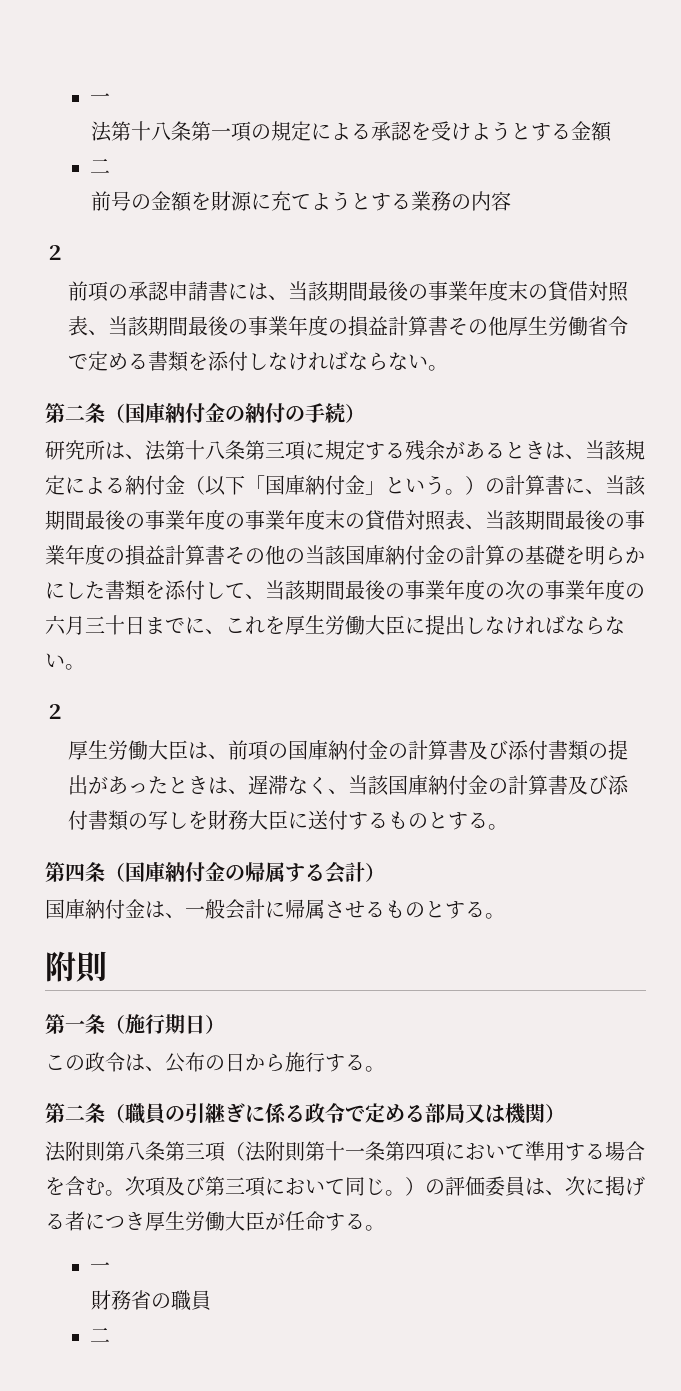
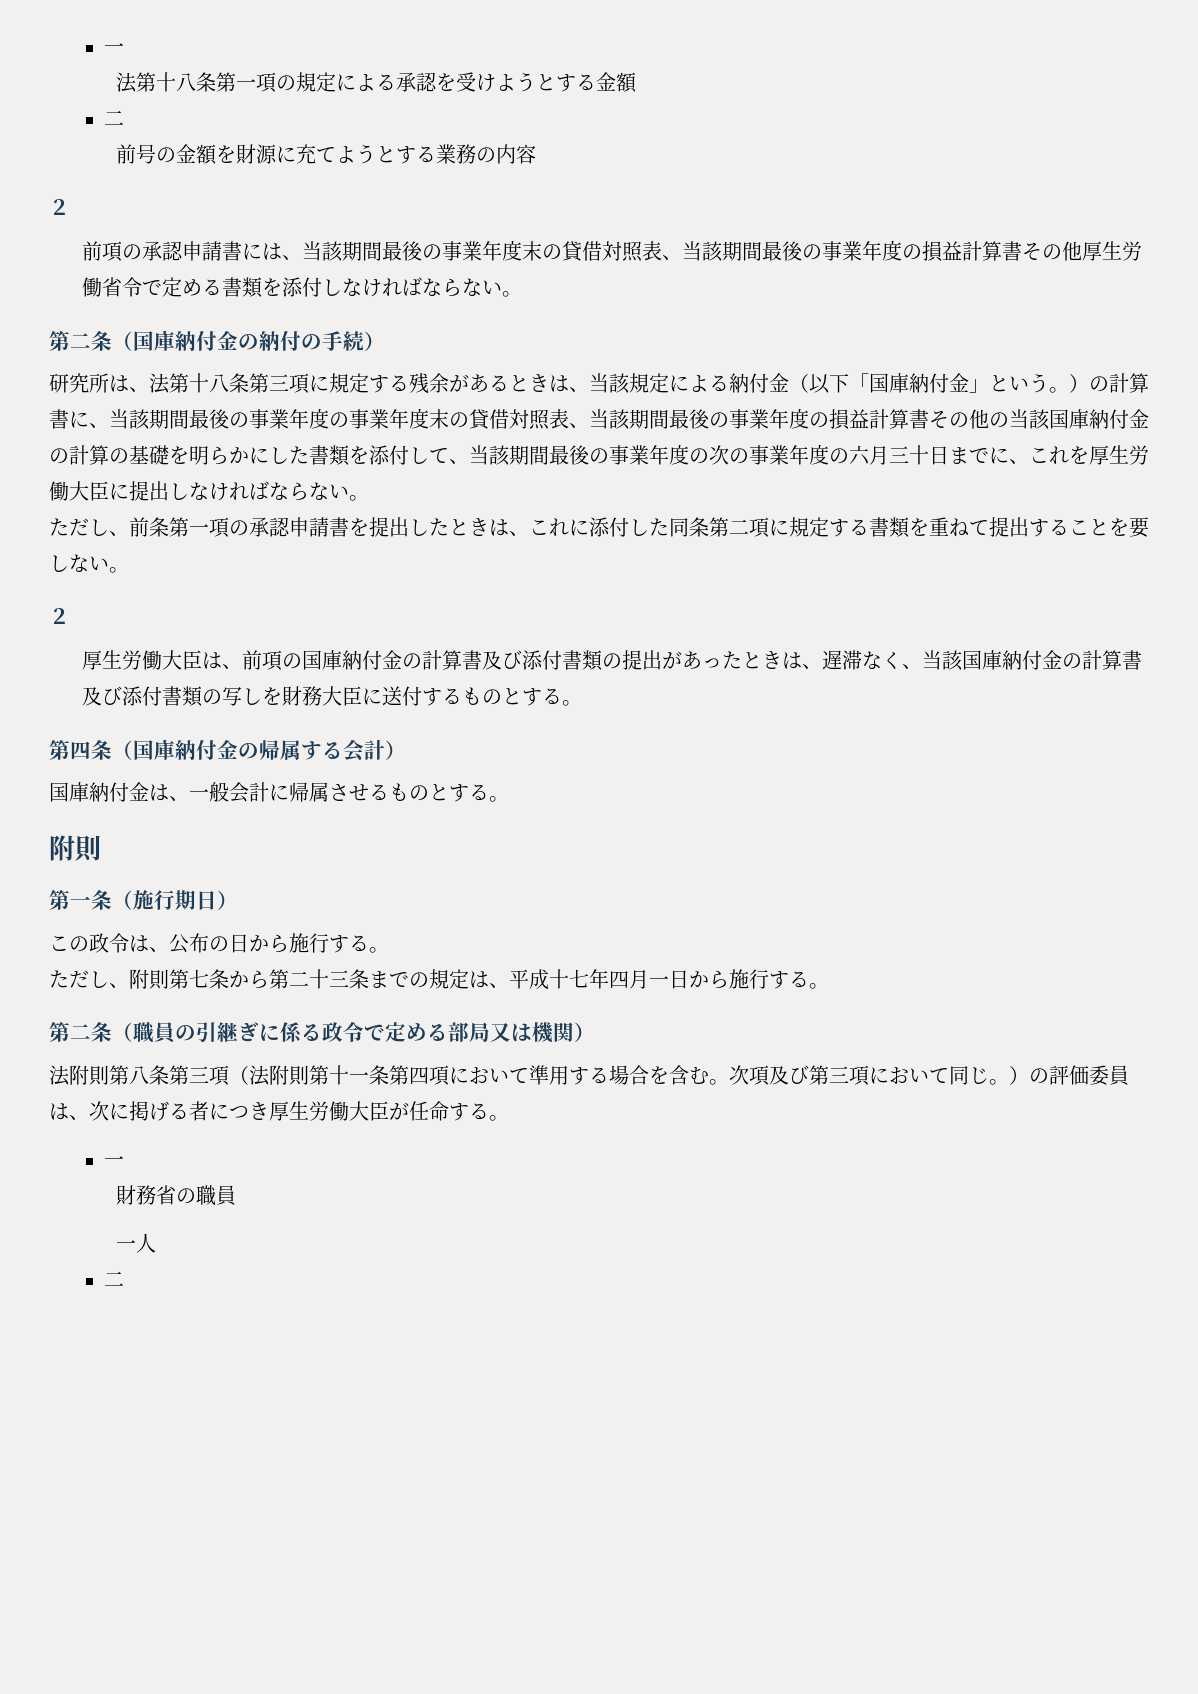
(85, 667) none -> [49,517,1149,538] [49,554,129,573] // ただし、前条第一項の承認申請書を提出したときは、これに添付した同条第二項に規定する書類を重ねて提出することを要しない。
(385, 1069) none -> [49,969,829,990] // ただし、附則第七条から第二十三条までの規定は、平成十七年四月一日から施行する。
(211, 1300) none -> [115,1233,156,1253] // 一人

